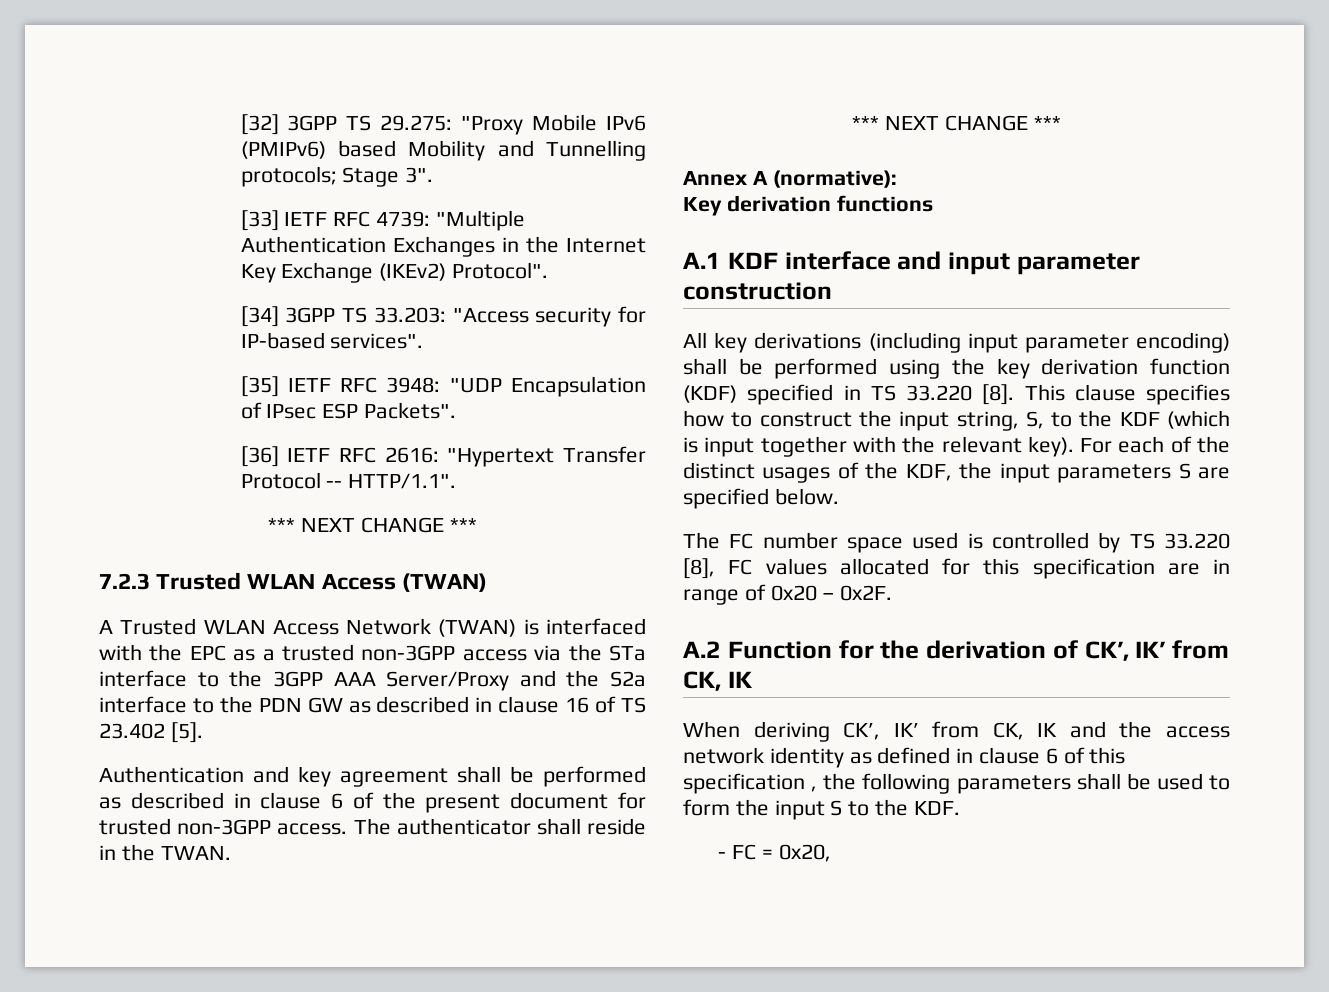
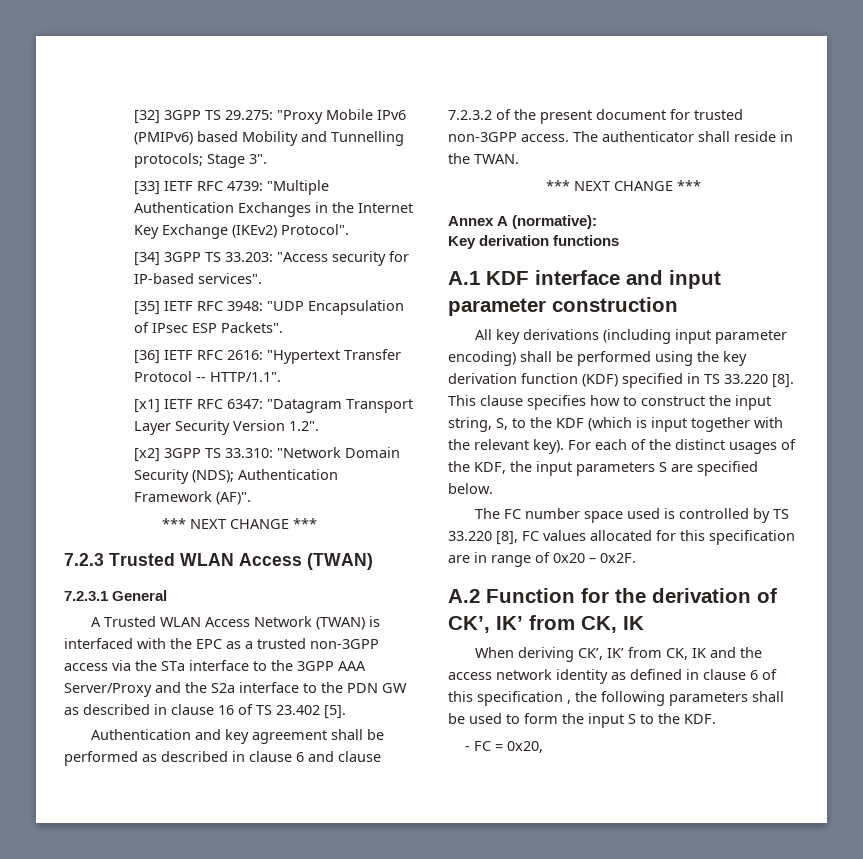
(457, 481) none -> [133,399,413,413] [133,420,319,435] [133,447,400,462] [133,469,338,484] [133,491,251,505] // [x1] IETF RFC 6347: "Datagram Transport Layer Security Version 1.2". // [x2] 3GPP TS 33.310: "Network Domain Security (NDS); Authentication Framework (AF)".
(487, 582) none -> [64,590,168,601] // 7.2.3.1 General
(344, 801) none -> [308,751,381,762] [448,110,492,120] and clause 7.2.3.2

